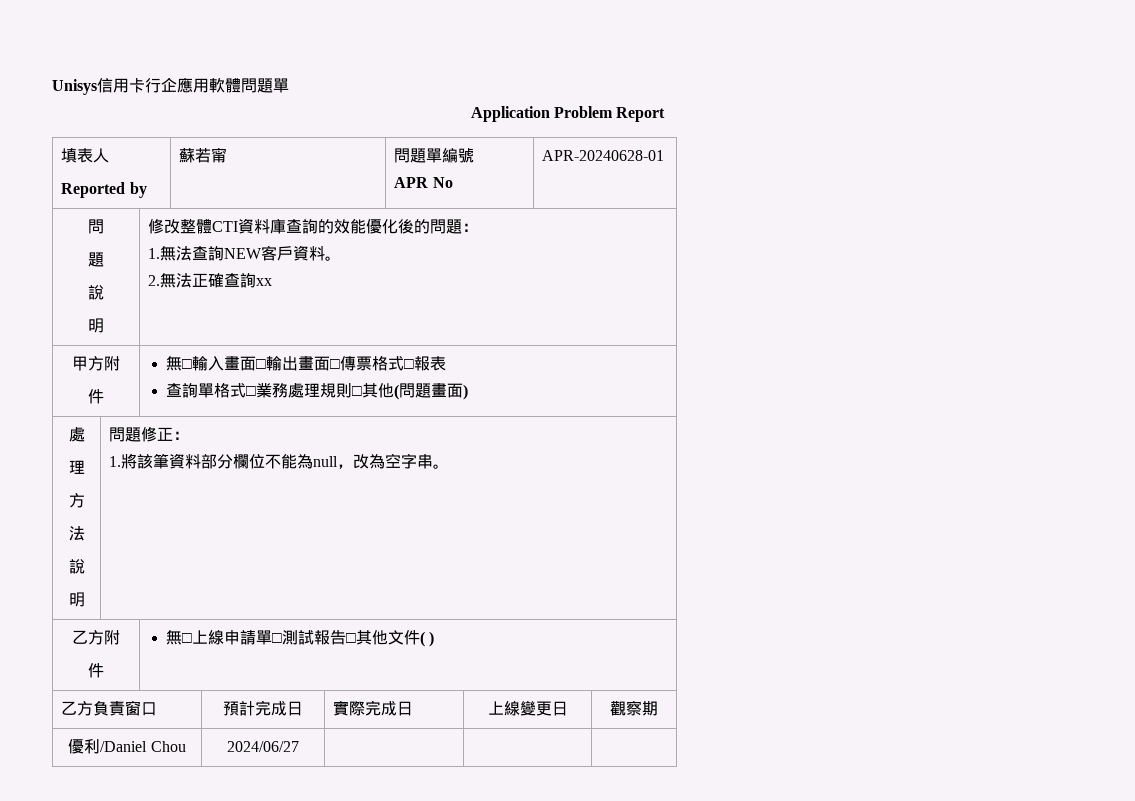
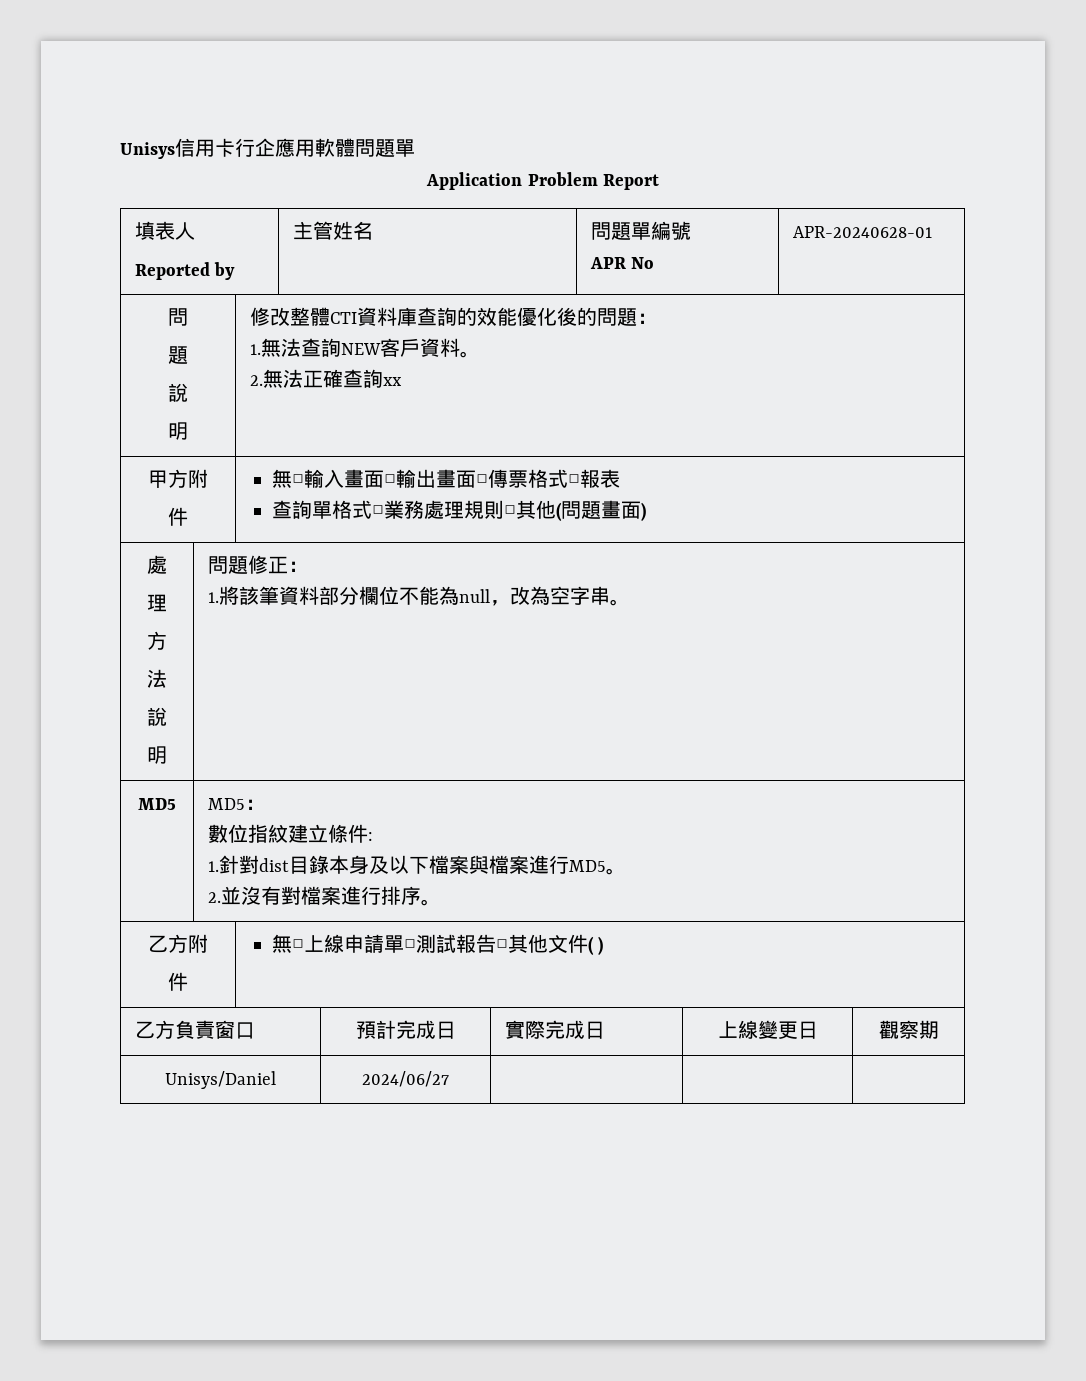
[179,147,228,163] 蘇若甯 -> [292,221,373,240] 主管姓名
(450, 466) none -> [138,798,176,810] [207,798,265,810] [207,824,373,843] [207,855,626,875] [207,886,441,906] // MD5 | MD5： // 數位指紋建立條件: // 1.針對dist目錄本身及以下檔案與檔案進行MD5。 // 2.並沒有對檔案進行排序。
[68,739,186,754] 優利/Daniel Chou -> [165,1071,276,1089] Unisys/Daniel

